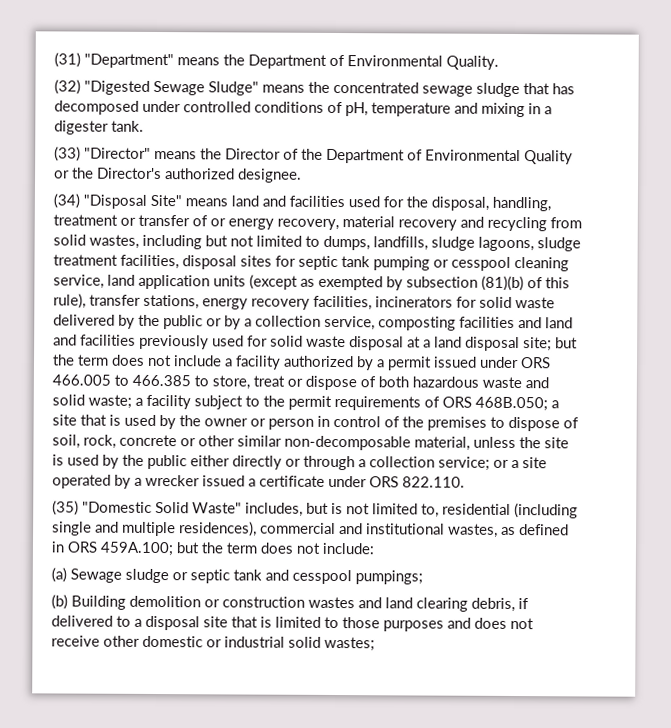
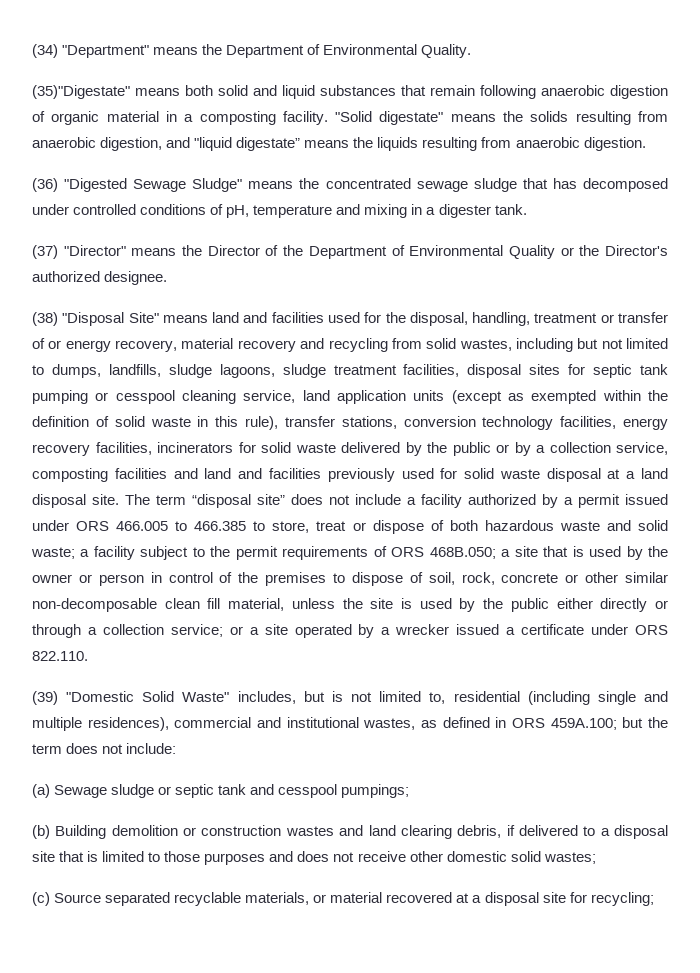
[54,52,81,68] (31) -> [32,44,58,58] (34)
[54,79,81,95] (32) -> [32,85,668,99] [32,111,668,125] [32,137,646,151] [32,178,58,192] (35)"Digestate" means both solid and liquid substances that remain following anaerobic digestion of organic material in a composting facility. "Solid digestate" means the solids resulting from anaerobic digestion, and "liquid digestate” means the liquids resulting from anaerobic digestion. // (36)
[54,146,81,162] (33) -> [32,245,58,259] (37)
[53,193,80,209] (34) -> [32,312,58,326] (38)
[386,275,543,292] by subsection (81)(b) of -> [602,390,668,401] [32,416,209,427] within the definition of solid waste in
(199, 302) none -> [403,416,617,430] conversion technology facilities,
[523,337,578,352] [52,354,109,366] site; but the term -> [92,494,285,508] site. The term “disposal site”
(411, 443) none -> [164,598,221,609] clean fill
[52,500,79,516] (35) -> [32,691,58,705] (39)
[206,636,285,648] or industrial -> (507, 856) none
(375, 644) none -> [32,892,654,906] // (c) Source separated recyclable materials, or material recovered at a disposal site for recycling;

